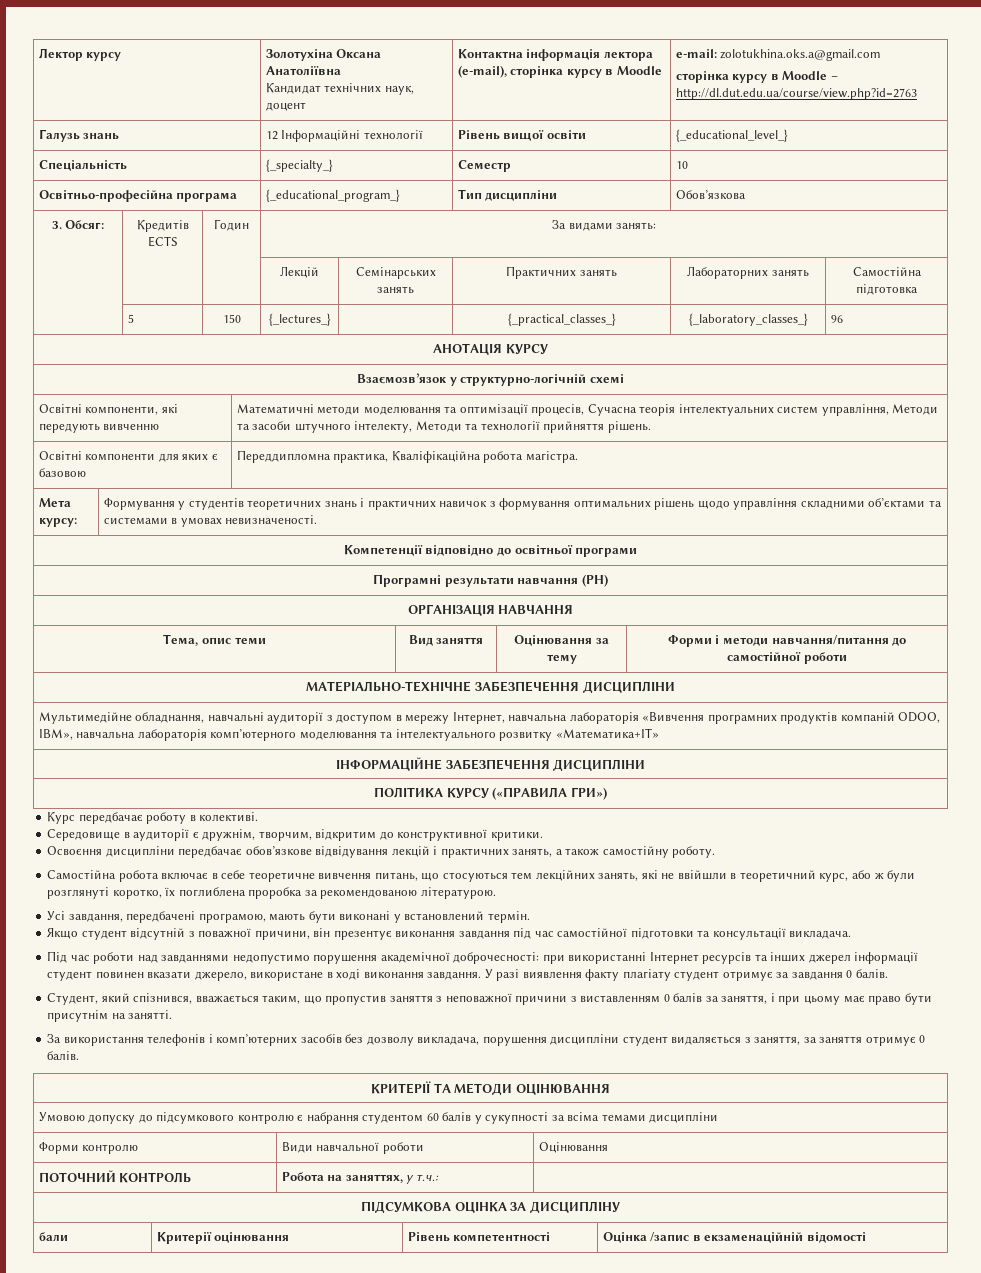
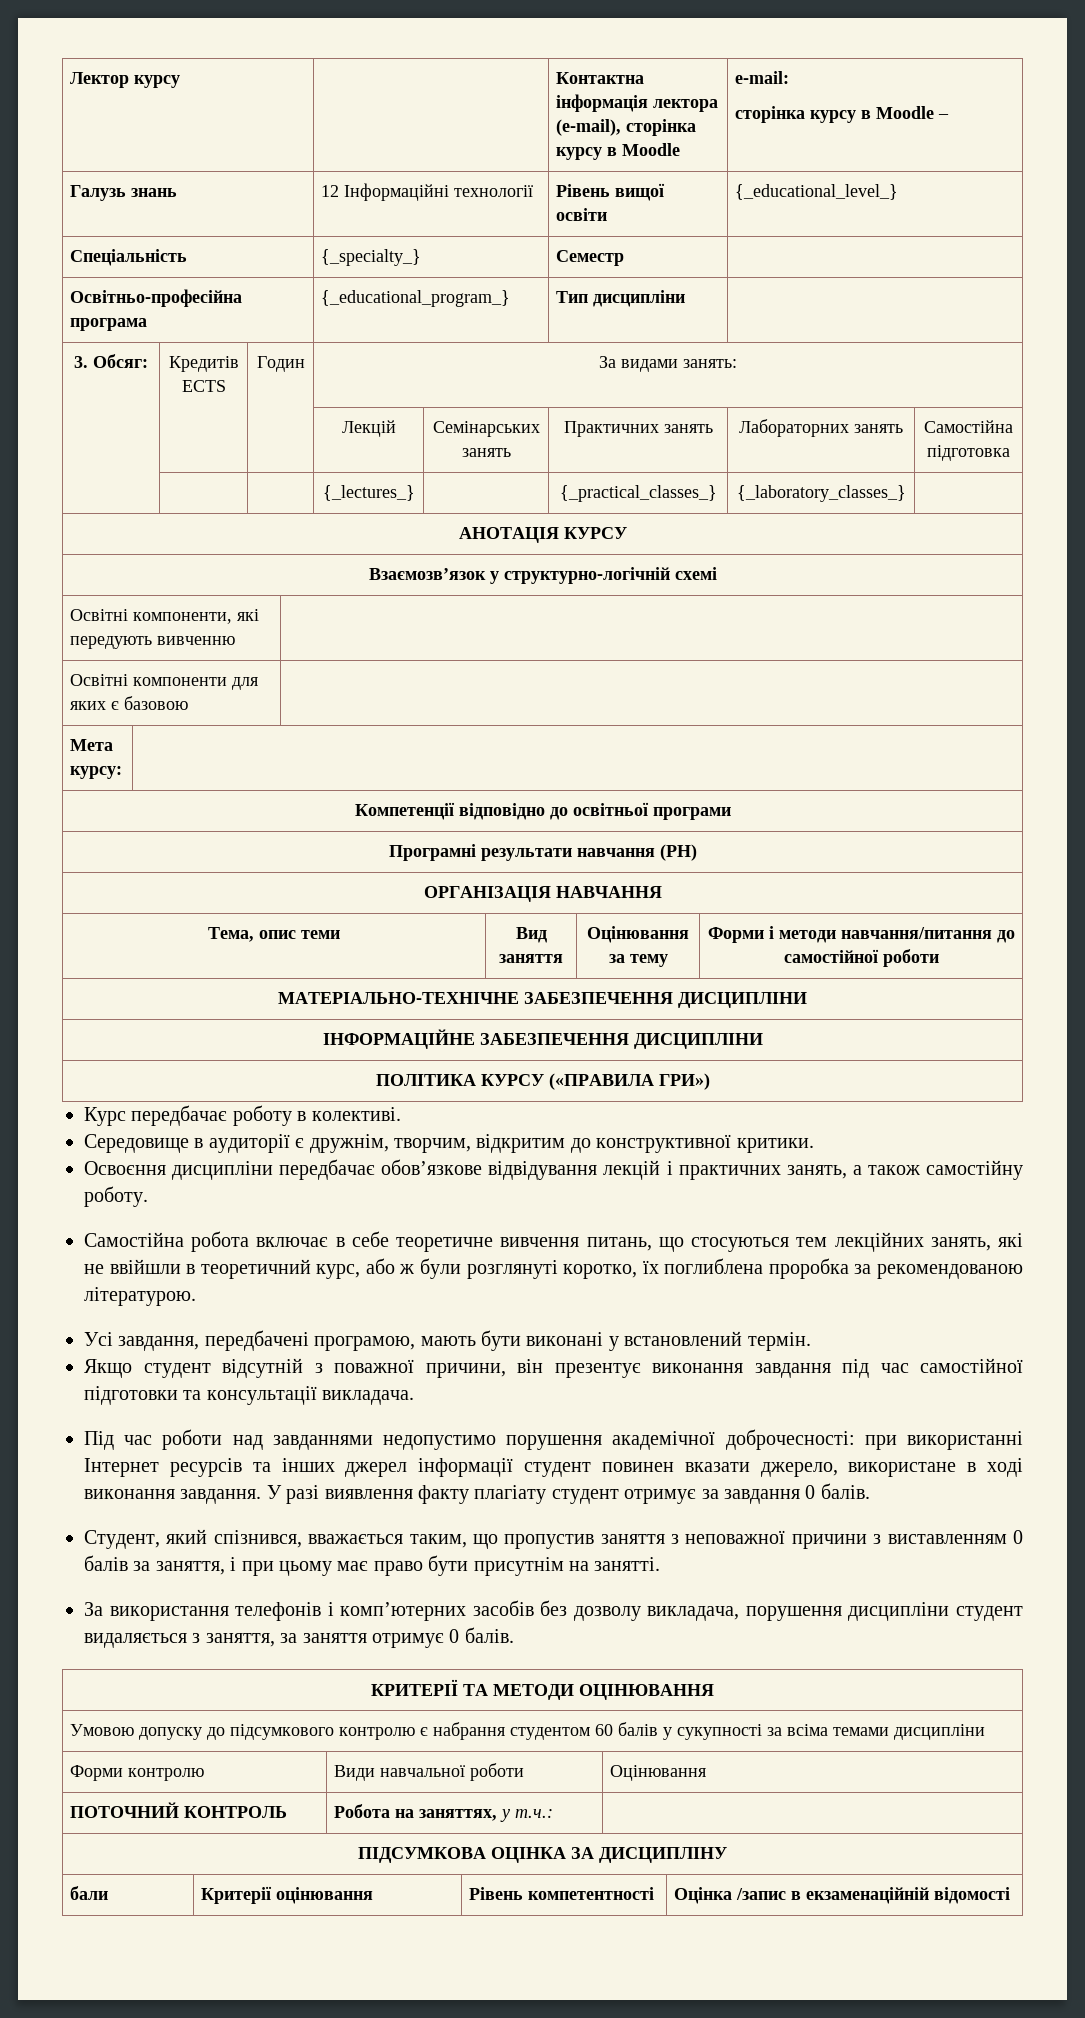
[265,49,382,61] [265,66,341,76] [265,83,414,95] [265,102,306,111] Золотухіна Оксана Анатоліївна // Кандидат технічних наук, доцент -> (181, 81) none
[720,49,881,61] zolotukhina.oks.a@gmail.com -> (790, 77) none
[675,88,917,100] http://dl.dut.edu.ua/course/view.php?id=2763 -> (950, 116) none
[675,161,688,169] 10 -> (625, 258) none
[675,190,746,200] Обов’язкова -> (686, 298) none
[127,314,134,323] [222,314,241,323] 5 | 150 -> (1010, 453) |
[830,315,843,323] 96 -> (906, 493) none
[236,404,939,416] [236,421,651,433] Математичні методи моделювання та оптимізації процесів, Сучасна теорія інтелектуальних систем управління, Методи та засоби штучного інтелекту, Методи та технології прийняття рішень. -> (236, 640) none
[236,450,578,463] [38,498,71,507] [38,518,77,527] [103,498,942,510] [103,515,318,527] Переддипломна практика, Кваліфікаційна робота магістра. // Мета курсу: | Формування у студентів теоретичних знань і практичних навичок з формування оптимальних рішень щодо управління складними об’єктами та системами в умовах невизначеності. -> [70,739,114,751] [70,766,123,779] // Мета курсу: |
[38,712,941,724] [38,728,659,741] // Мультимедійне обладнання, навчальні аудиторії з доступом в мережу Інтернет, навчальна лабораторія «Вивчення програмних продуктів компаній ODOO, IBM», навчальна лабораторія комп’ютерного моделювання та інтелектуального розвитку «Математика+ІТ» -> (808, 1000) none

